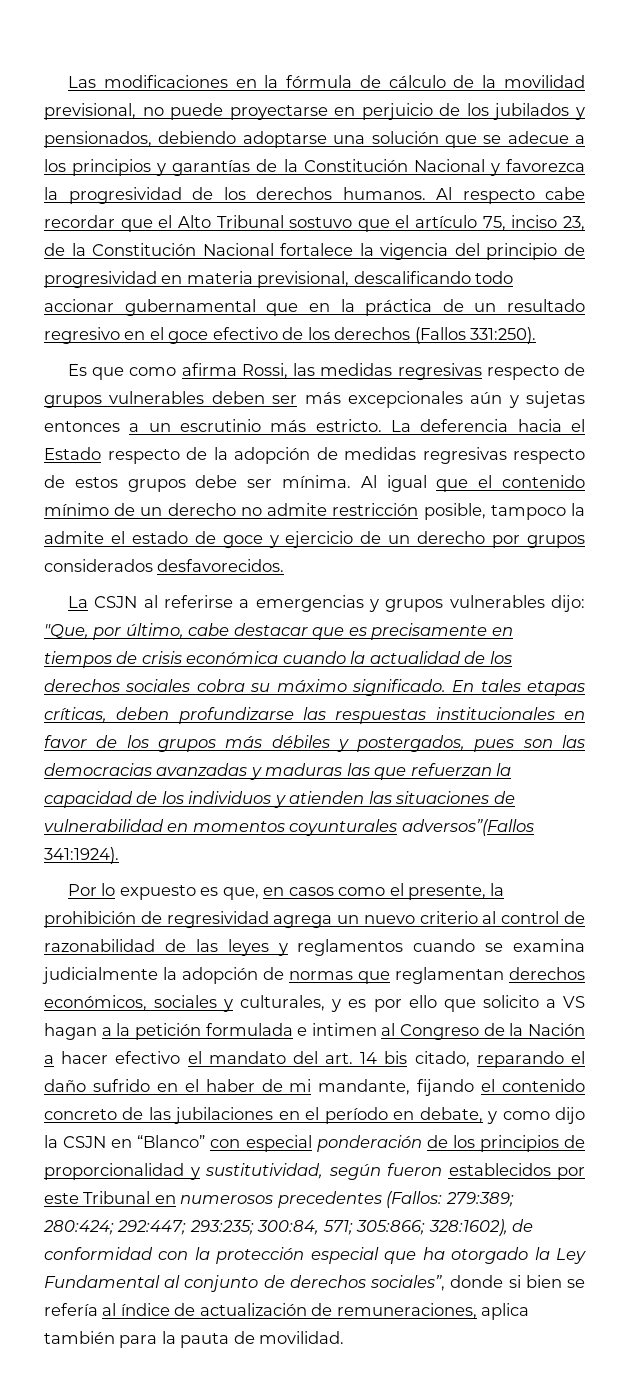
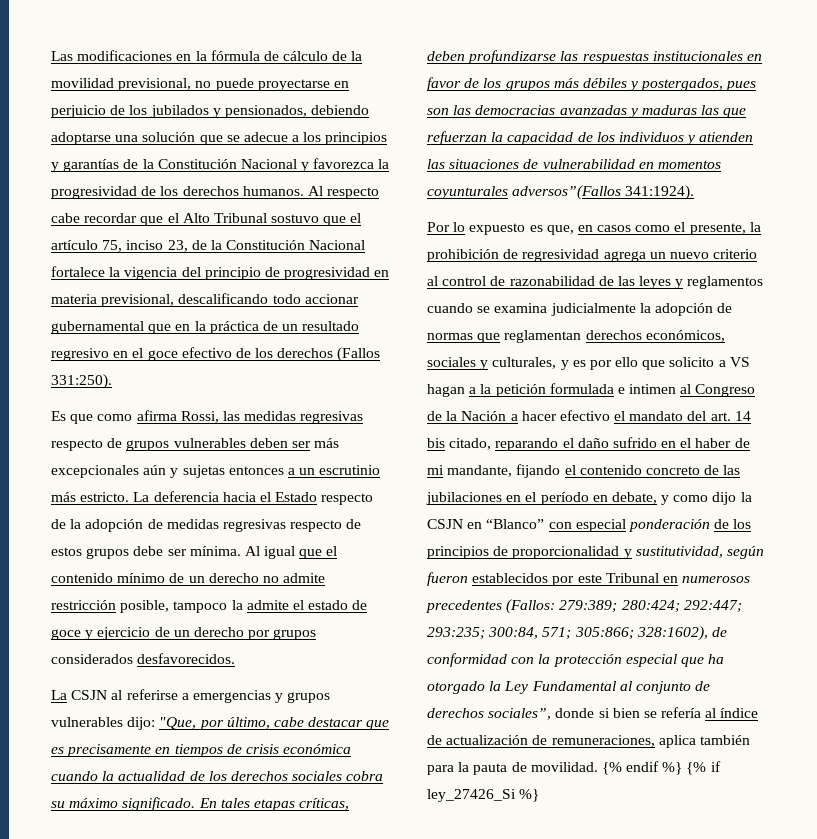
(345, 1337) none -> [601,761,721,775] [427,789,540,802] {% endif %} {% if ley_27426_Si %}

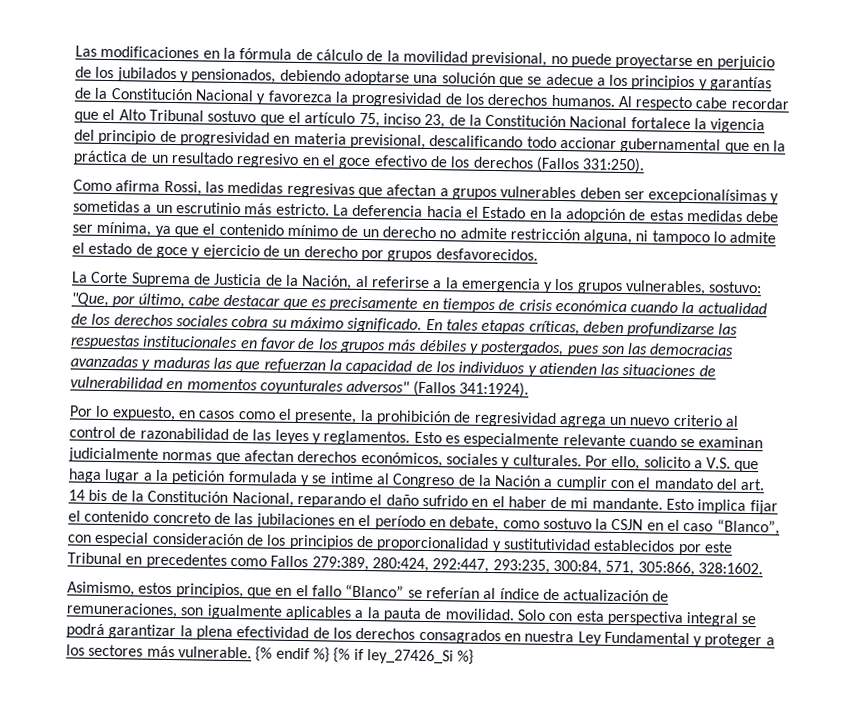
[51,411,133,424] Es que como -> [73,179,112,192] Como
[51,438,123,451] respecto de -> [357,184,449,199] que afectan a
[314,438,340,448] [51,465,284,478] más excepcionales aún y sujetas entonces -> [648,188,780,205] [73,200,140,213] excepcionalísimas y sometidas
[321,493,374,505] [51,519,362,532] [51,546,296,559] respecto de la adopción de medidas regresivas respecto de estos grupos debe ser mínima. Al igual -> [529,207,780,224] [72,221,171,237] en la adopción de estas medidas debe ser mínima, ya
[120,600,243,613] posible, tampoco la -> [583,229,727,246] alguna, ni tampoco lo
[51,654,133,664] considerados -> (433, 256) none
[71,689,331,703] [51,717,156,730] CSJN al referirse a emergencias y grupos vulnerables dijo: -> [91,271,763,296] Corte Suprema de Justicia de la Nación, al referirse a la emergencia y los grupos vulnerables, sostuvo:
[512,185,622,200] adversos”(Fallos -> [346,380,456,397] adversos" (Fallos
[469,223,574,235] expuesto es que, -> [111,406,176,422] expuesto,
[687,276,764,289] [427,303,733,316] reglamentos cuando se examina judicialmente la adopción de -> [323,430,764,449] [68,447,159,463] reglamentos. Esto es especialmente relevante cuando se examinan judicialmente
[504,330,582,343] reglamentan -> [243,450,294,462] afectan
[492,357,750,370] [427,384,465,397] culturales, y es por ello que solicito a VS hagan -> [512,454,760,473] [68,468,141,484] culturales. Por ello, solicito a V.S. que haga lugar
[617,384,677,394] e intimen -> [299,472,374,487] y se intime
[521,410,610,421] hacer efectivo -> [555,476,636,491] cumplir con
[449,438,492,450] citado, -> [110,490,294,507] de la Constitución Nacional,
[447,464,561,478] mandante, fijando -> [591,497,778,515] mandante. Esto implica fijar
[661,492,752,505] [427,519,545,529] y como dijo la CSJN en “Blanco” -> [502,517,780,536] como sostuvo la CSJN en el caso “Blanco”,
[628,519,710,532] ponderación -> [151,532,244,546] consideración
[635,546,764,559] [427,572,468,586] sustitutividad, según fueron -> [502,538,591,551] sustitutividad
[682,576,751,583] [426,599,742,614] [427,626,727,641] [427,653,725,667] [427,681,711,694] [427,707,702,720] numerosos precedentes (Fallos: 279:389; 280:424; 292:447; 293:235; 300:84, 571; 305:866; 328:1602), de conformidad con la protección especial que ha otorgado la Ley Fundamental al conjunto de derechos sociales”, donde si bien se refería -> [145,553,763,577] [67,581,480,599] precedentes como Fallos 279:389, 280:424, 292:447, 293:235, 300:84, 571, 305:866, 328:1602. // Asimismo, estos principios, que en el fallo “Blanco” se referían
[658,735,750,748] [427,762,598,775] aplica también para la pauta de movilidad. -> [180,604,757,627] [66,623,775,649] [66,644,252,659] son igualmente aplicables a la pauta de movilidad. Solo con esta perspectiva integral se podrá garantizar la plena efectividad de los derechos consagrados en nuestra Ley Fundamental y proteger a los sectores más vulnerable.

